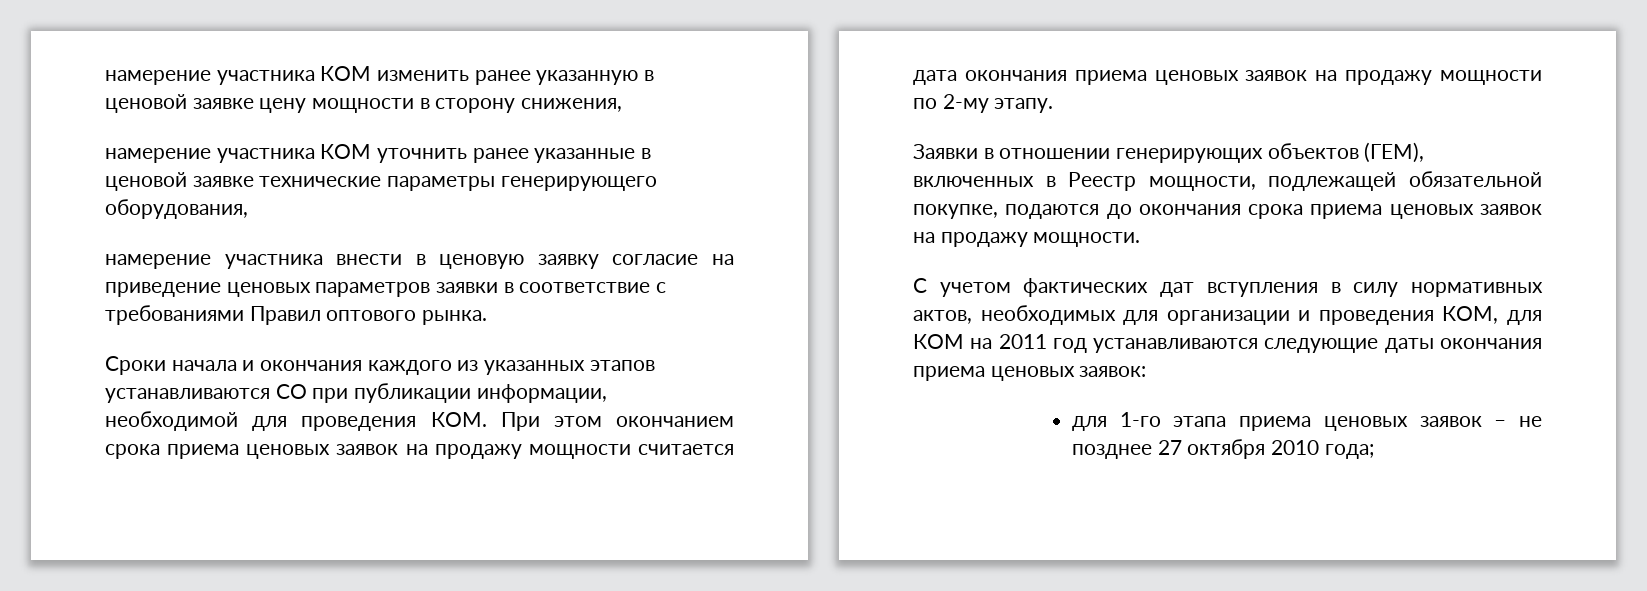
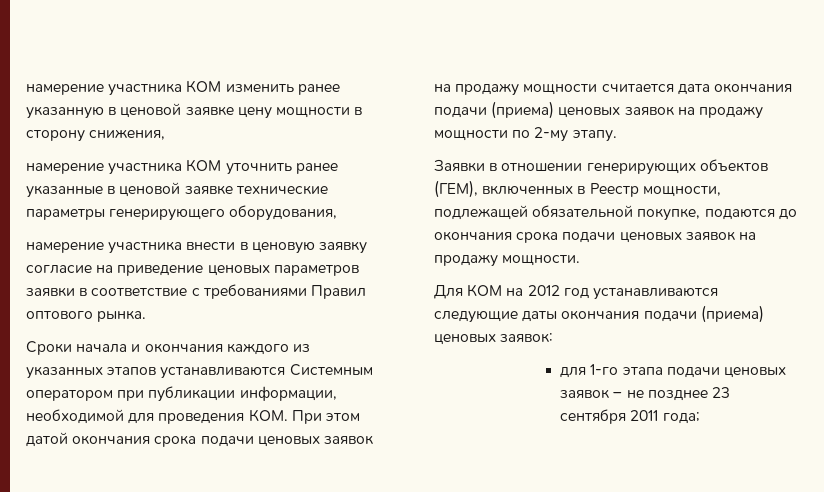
[275,384,307,399] СО -> [289,364,373,376] [26,390,113,401] Системным оператором
[616,416,734,427] [105,444,240,459] окончанием срока приема -> [26,432,254,447] датой окончания срока подачи
[1074,70,1147,85] приема -> [434,101,555,119] подачи (приема)
[1310,204,1383,219] приема -> [562,232,616,243] подачи
[913,278,1543,297] [913,305,1542,325] С учетом фактических дат вступления в силу нормативных актов, необходимых для организации и проведения КОМ, для -> [434,285,463,299] Для
[998,334,1047,349] 2011 -> [527,285,560,296] 2012
[913,366,985,381] приема -> [643,305,764,323] подачи (приема)
[1239,416,1312,431] приема -> [666,367,720,378] подачи
[1157,439,1319,459] 27 октября 2010 -> [711,387,730,398] [560,409,659,424] 23 сентября 2011

